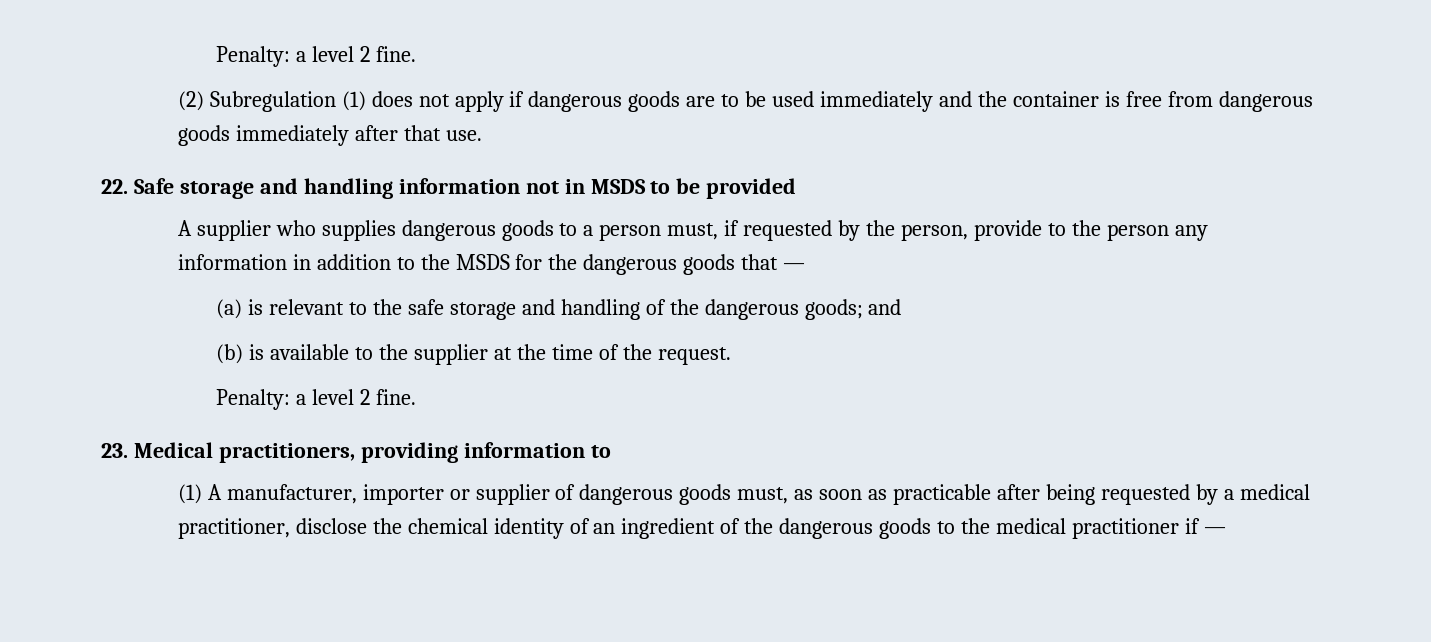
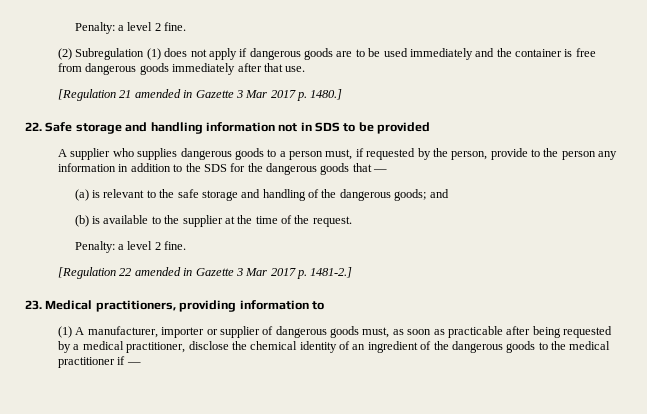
(482, 135) none -> [58,89,343,101] // [Regulation 21 amended in Gazette 3 Mar 2017 p. 1480.]
[590,179,646,194] MSDS -> [315,122,340,132] SDS
[455,254,510,270] MSDS -> [203,164,227,172] SDS
(417, 397) none -> [58,267,353,279] // [Regulation 22 amended in Gazette 3 Mar 2017 p. 1481-2.]

